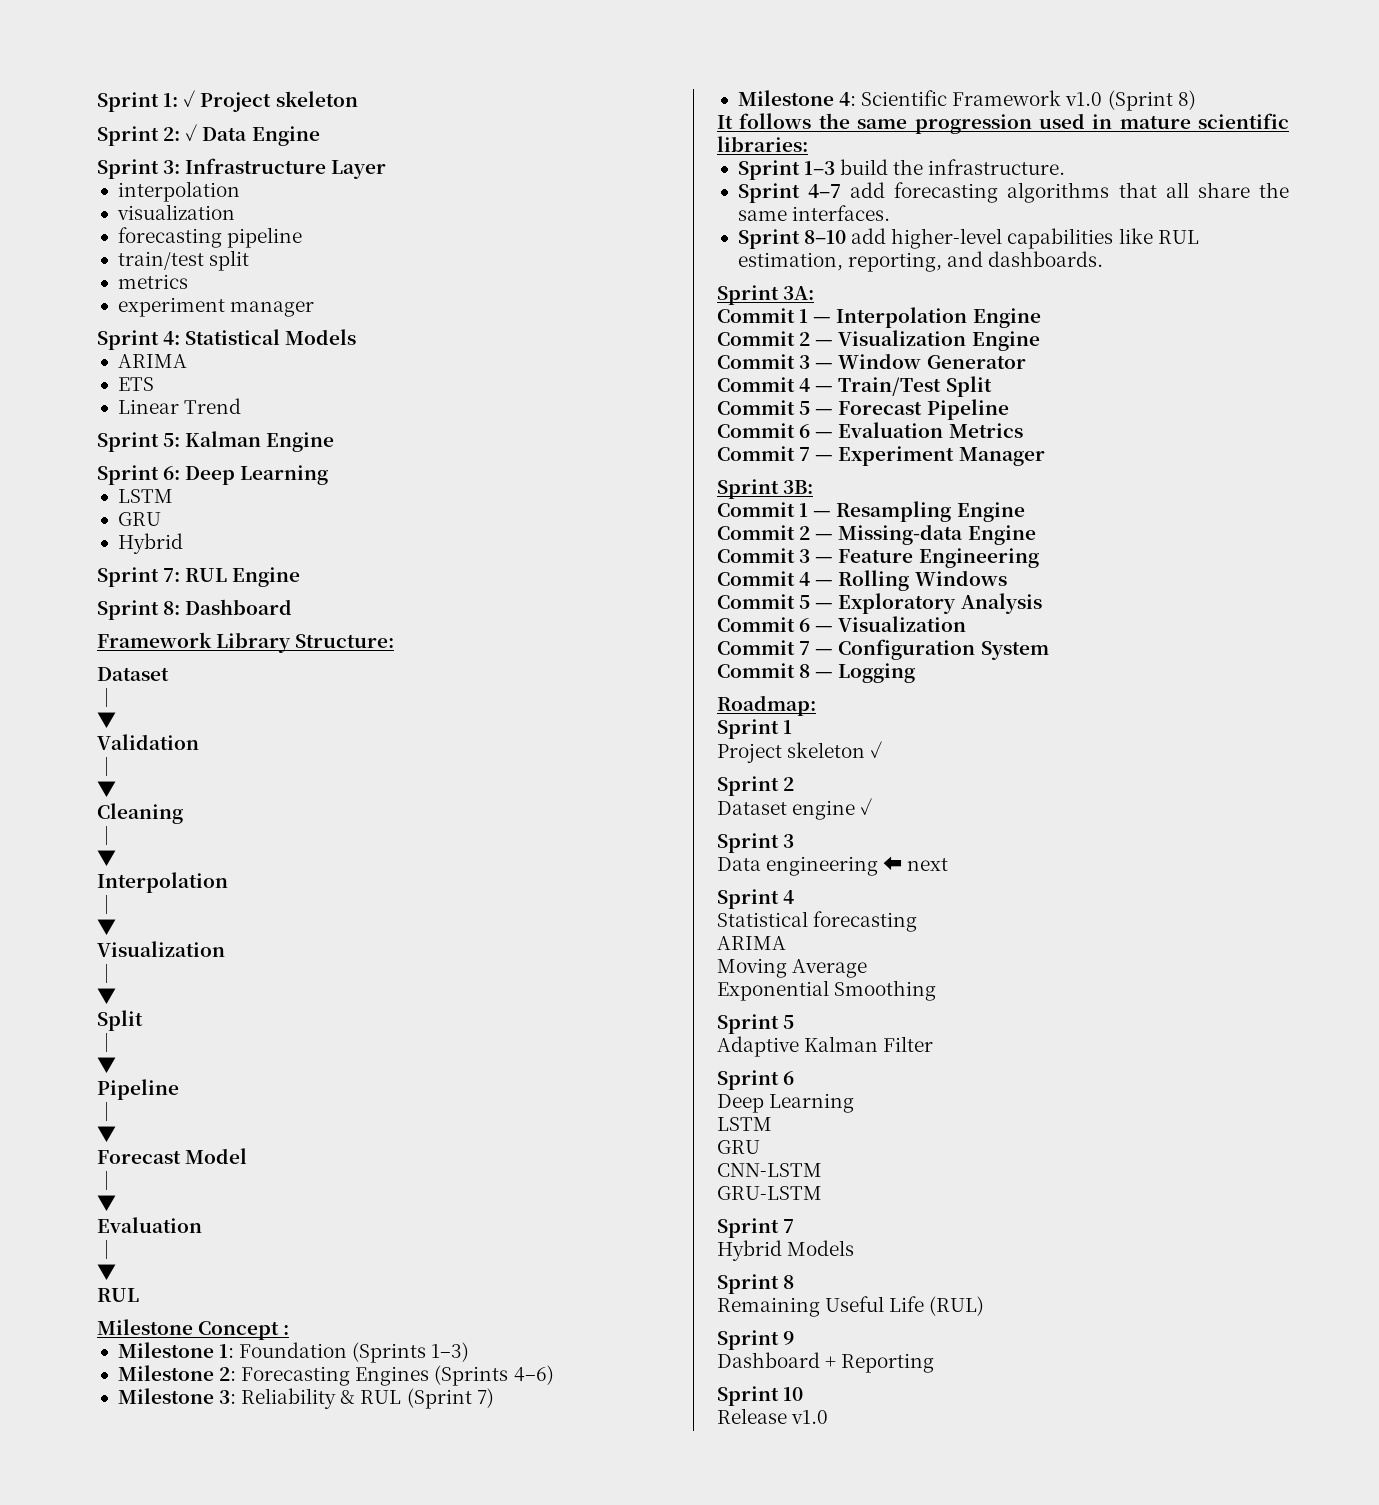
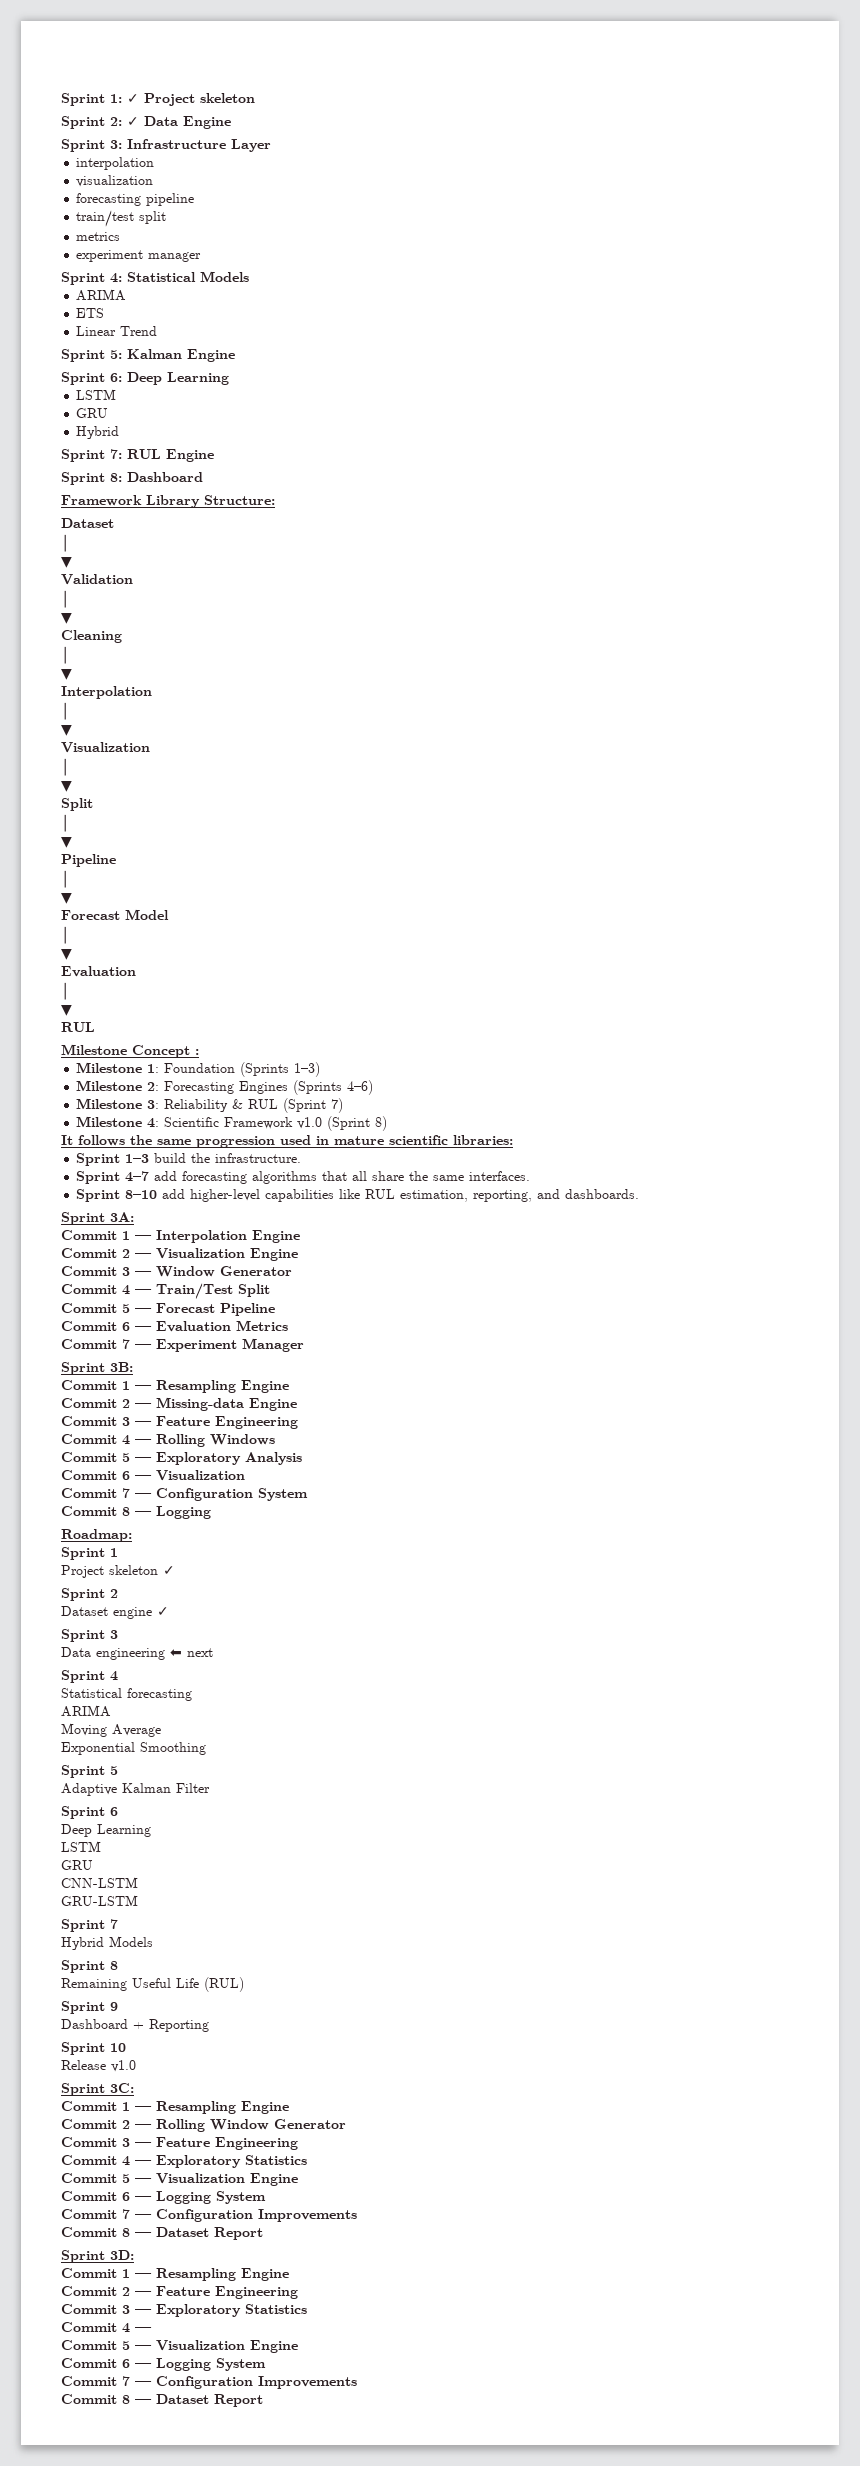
(829, 1417) none -> [61,2083,134,2096] [61,2101,289,2114] [61,2119,346,2132] [61,2137,298,2150] [61,2155,307,2168] [61,2173,298,2186] [61,2191,266,2204] [61,2209,357,2222] [61,2227,263,2240] [61,2250,134,2263] [61,2268,289,2281] [61,2286,298,2299] [61,2304,307,2317] [61,2322,152,2333] [61,2340,298,2353] [61,2358,266,2371] [61,2376,357,2389] [61,2394,263,2407] // Sprint 3C: // Commit 1 — Resampling Engine // Commit 2 — Rolling Window Generator // Commit 3 — Feature Engineering // Commit 4 — Exploratory Statistics // Commit 5 — Visualization Engine // Commit 6 — Logging System // Commit 7 — Configuration Improvements // Commit 8 — Dataset Report // Sprint 3D: // Commit 1 — Resampling Engine // Commit 2 — Feature Engineering // Commit 3 — Exploratory Statistics // Commit 4 — // Commit 5 — Visualization Engine // Commit 6 — Logging System // Commit 7 — Configuration Improvements // Commit 8 — Dataset Report

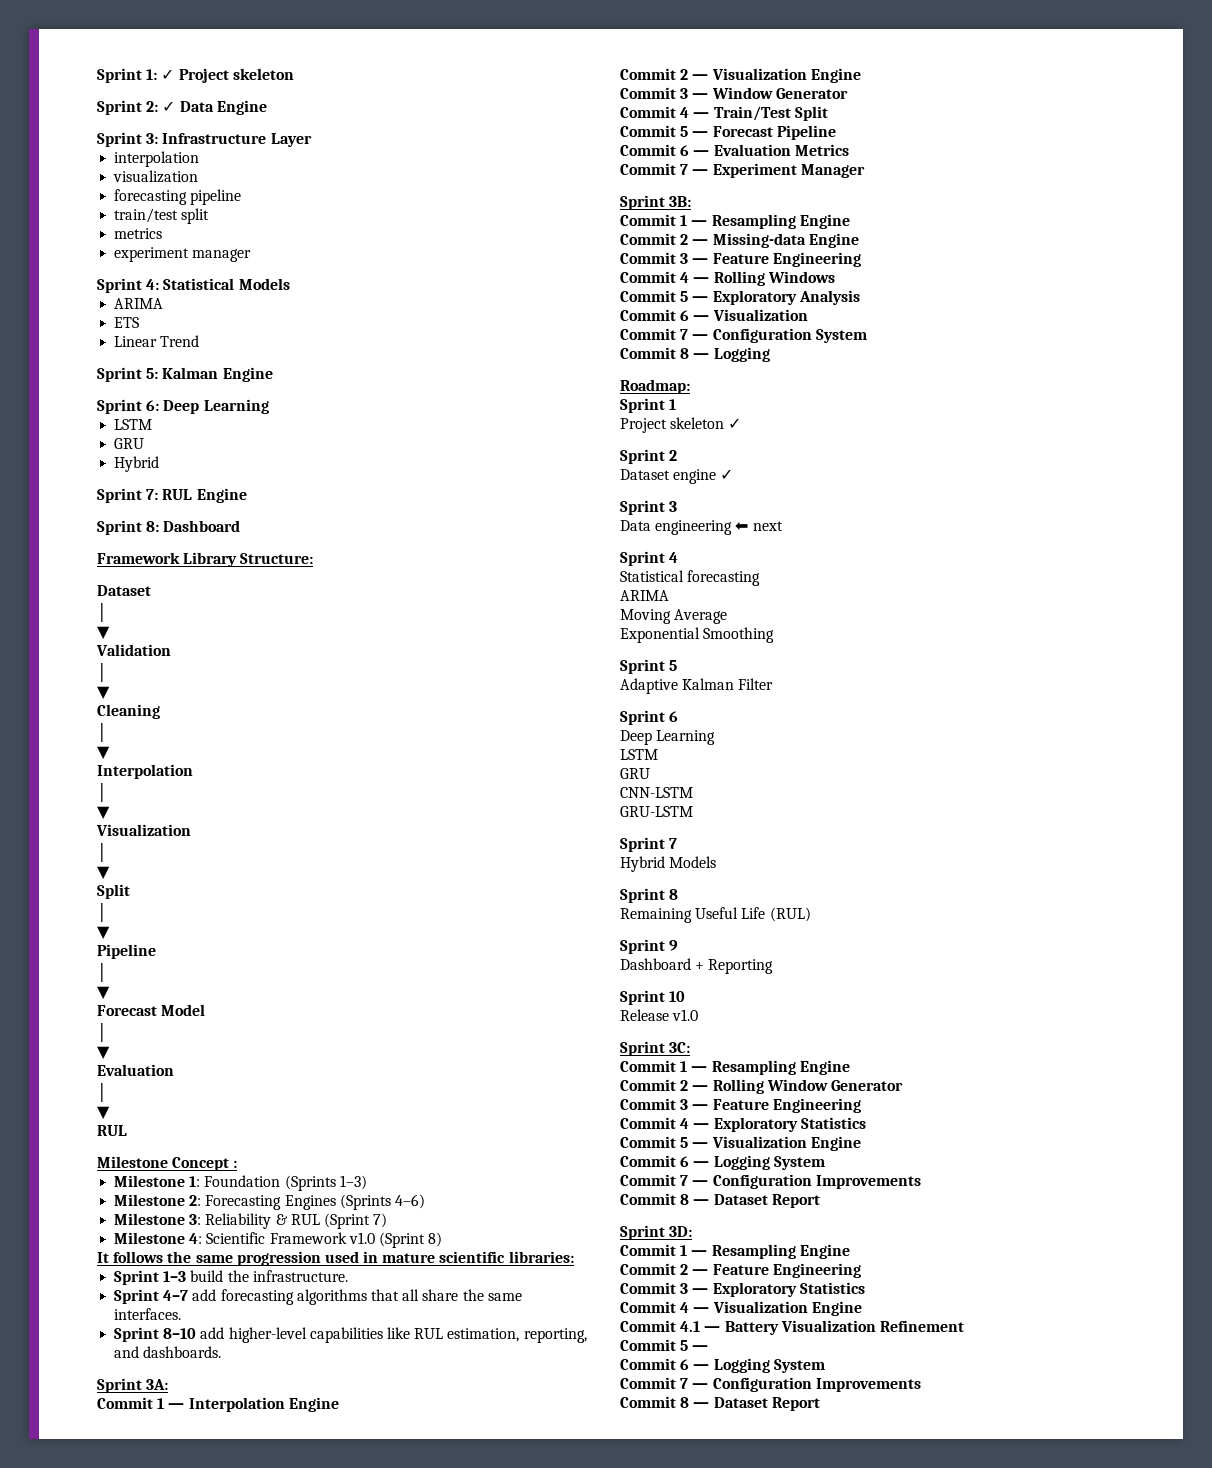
[61,2340,298,2353] // Commit 5 — Visualization Engine -> [712,1301,862,1316] [620,1320,964,1335] [620,1339,709,1351] Visualization Engine // Commit 4.1 — Battery Visualization Refinement // Commit 5 —

